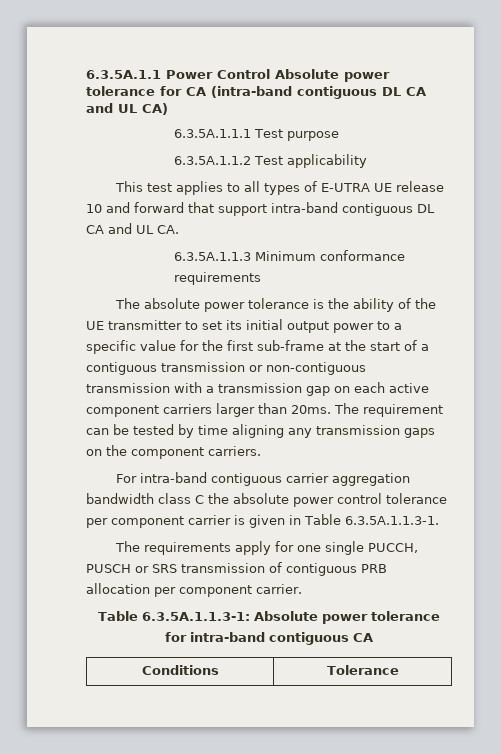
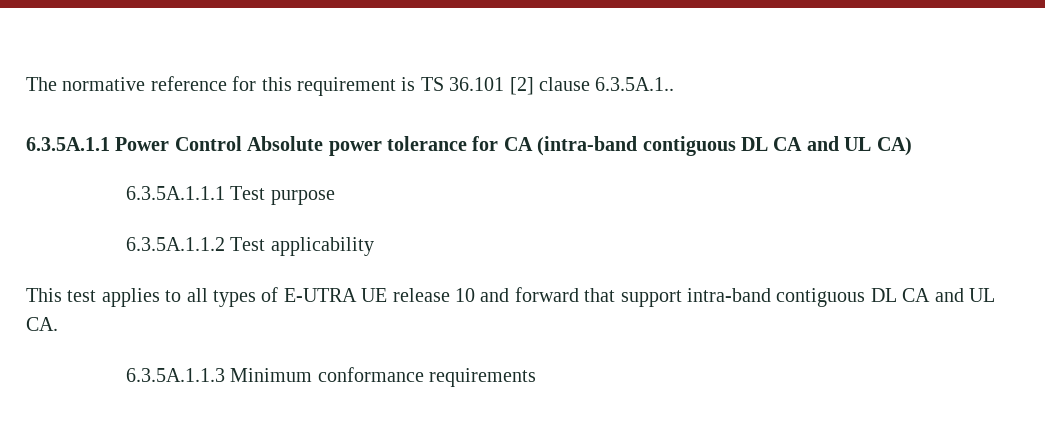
(86, 74) none -> [26,76,675,96] The normative reference for this requirement is TS 36.101 [2] clause 6.3.5A.1.. //
[115,298,437,312] [86,319,402,333] [86,340,429,354] [86,362,366,375] [86,382,429,396] [86,403,443,417] [86,424,435,438] [86,445,261,459] [116,472,411,486] [86,493,447,507] [86,514,439,528] [115,541,419,555] [86,562,387,576] [86,583,302,597] [98,611,440,624] [165,632,373,645] [141,665,219,675] [326,665,399,675] // The absolute power tolerance is the ability of the UE transmitter to set its initial output power to a specific value for the first sub-frame at the start of a contiguous transmission or non-contiguous transmission with a transmission gap on each active component carriers larger than 20ms. The requirement can be tested by time aligning any transmission gaps on the component carriers. // For intra-band contiguous carrier aggregation bandwidth class C the absolute power control tolerance per component carrier is given in Table 6.3.5A.1.1.3-1. // The requirements apply for one single PUCCH, PUSCH or SRS transmission of contiguous PRB allocation per component carrier. // Table 6.3.5A.1.1.3-1: Absolute power tolerance for intra-band contiguous CA // Conditions | Tolerance -> (537, 377) none

